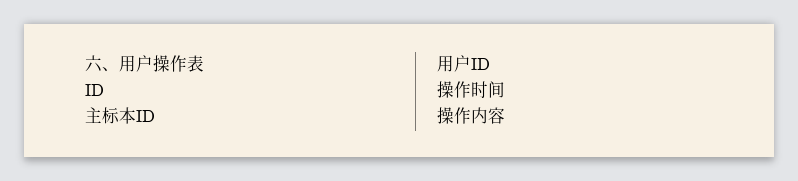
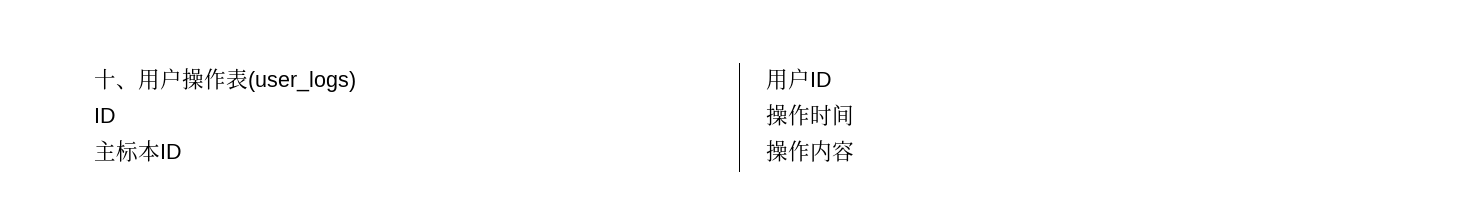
[85,55,102,72] 六 -> [94,68,116,90] 十
(204, 63) none -> [248,71,356,92] (user_logs)

